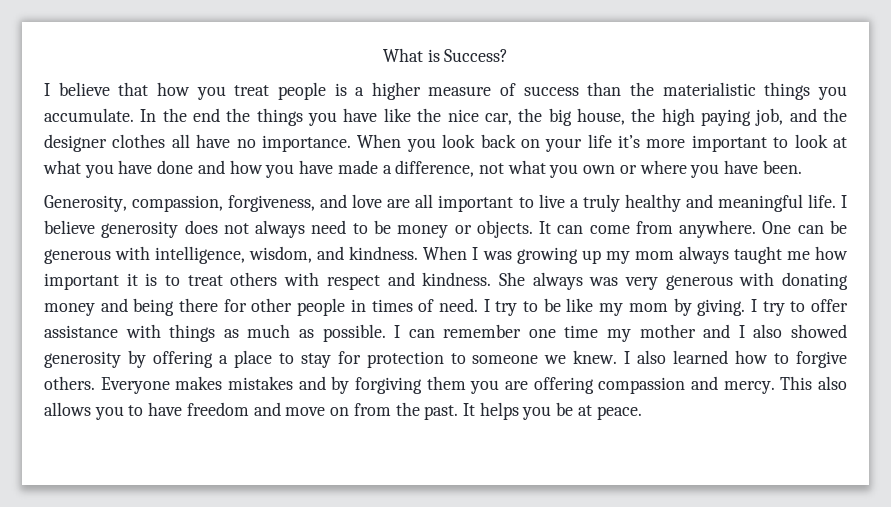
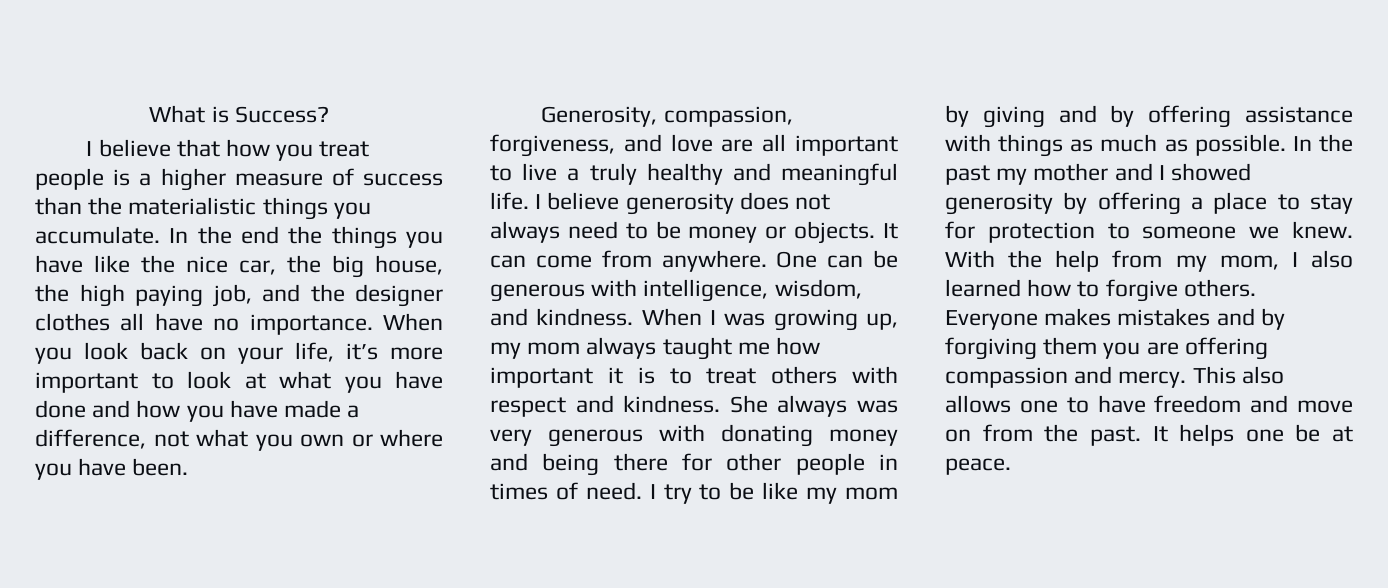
[587,134,612,148] life -> [295,342,334,362] life,
[581,250,601,264] up -> [865,313,898,330] up,
[697,299,848,316] giving. I try to offer -> [982,105,1232,128] giving and by offering
[394,324,599,338] I can remember one time -> [1292,134,1353,152] [945,165,990,185] In the past
[753,324,783,338] also -> (1165, 172) none
(618, 357) none -> [945,250,1279,272] With the help from my mom,
[94,406,124,420] you -> [1019,400,1058,413] one
[522,406,552,420] you -> [1245,429,1284,442] one

